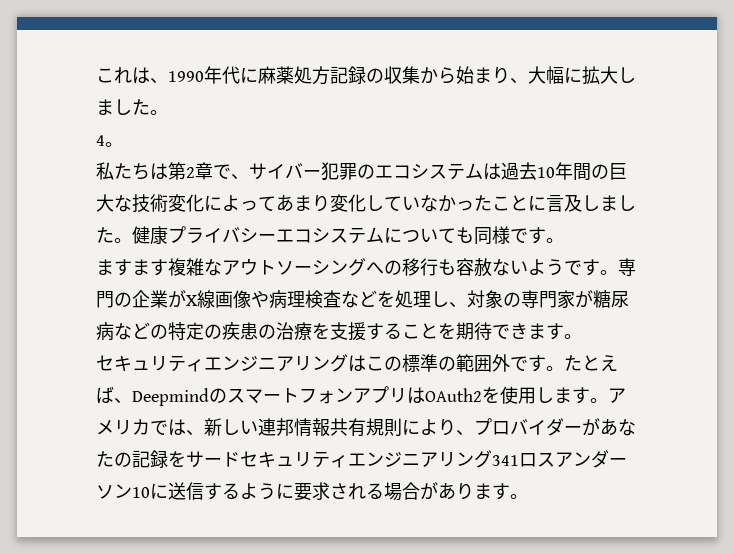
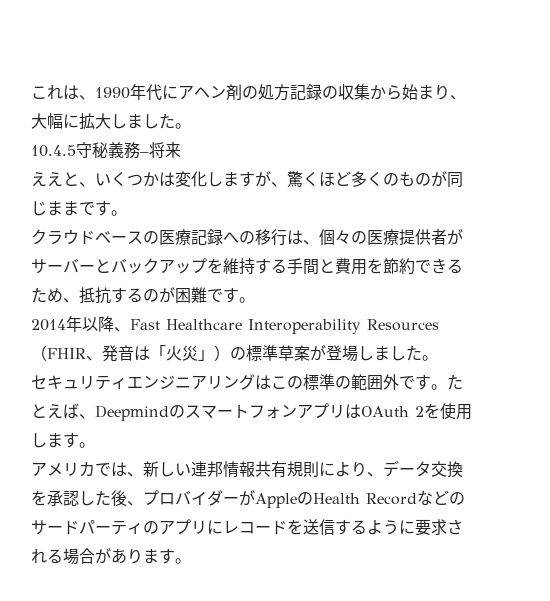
[258,66,294,84] 麻薬 -> [178,84,258,101] アヘン剤の
[96,135,123,147] [96,162,627,181] [96,194,636,213] [96,226,564,245] [96,258,636,277] [96,290,629,309] [96,322,564,341] 4。 // 私たちは第2章で、サイバー犯罪のエコシステムは過去10年間の巨大な技術変化によってあまり変化していなかったことに言及しました。健康プライバシーエコシステムについても同様です。 // ますます複雑なアウトソーシングへの移行も容赦ないようです。専門の企業がX線画像や病理検査などを処理し、対象の専門家が糖尿病などの特定の疾患の治療を支援することを期待できます -> [31,142,181,159] [31,171,463,188] [31,200,127,216] [31,229,463,246] [31,258,463,275] [31,287,255,304] [31,316,439,334] [31,345,422,362] 10.4.5守秘義務–将来 // ええと、いくつかは変化しますが、驚くほど多くのものが同じままです。 // クラウドベースの医療記録への移行は、個々の医療提供者がサーバーとバックアップを維持する手間と費用を節約できるため、抵抗するのが困難です。 // 2014年以降、Fast Healthcare Interoperability Resources（FHIR、発音は「火災」）の標準草案が登場しました
[425,388,482,402] OAuth2 -> [361,406,424,417] OAuth 2
(608, 400) none -> (95, 445) //
[474,418,636,436] [96,450,627,468] [96,483,168,499] プロバイダーがあなたの記録をサードセキュリティエンジニアリング341ロスアンダーソン10に -> [383,460,463,478] [31,490,465,508] [31,519,303,535] データ交換を承認した後、プロバイダーがAppleのHealth Recordなどのサードパーティのアプリにレコードを

